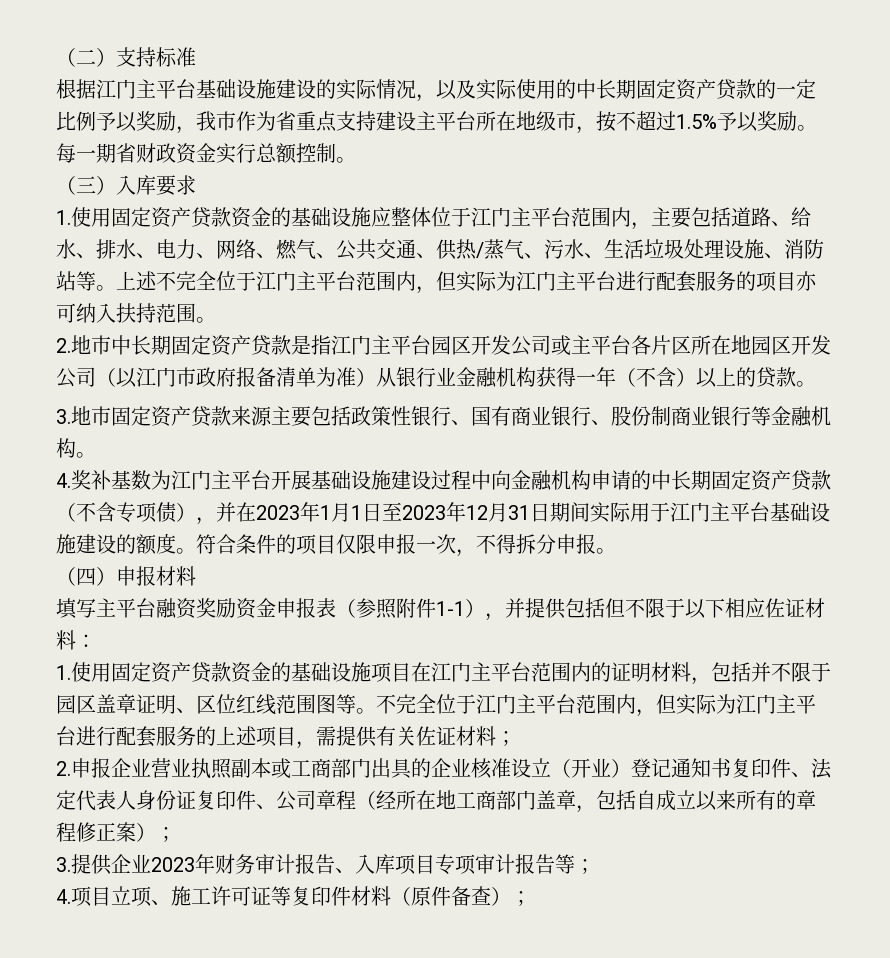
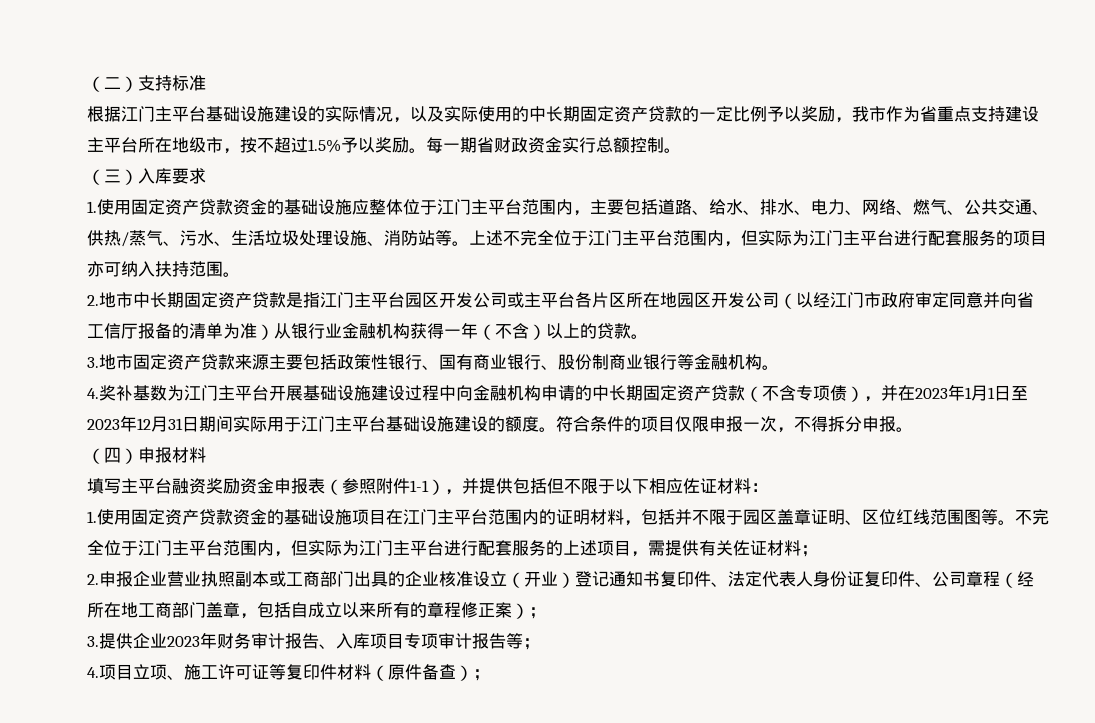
(137, 378) none -> [813,292,830,308] 经
[236,367,276,387] 报备 -> [915,292,1034,308] [87,323,189,339] 审定同意并向省工信厅报备的

